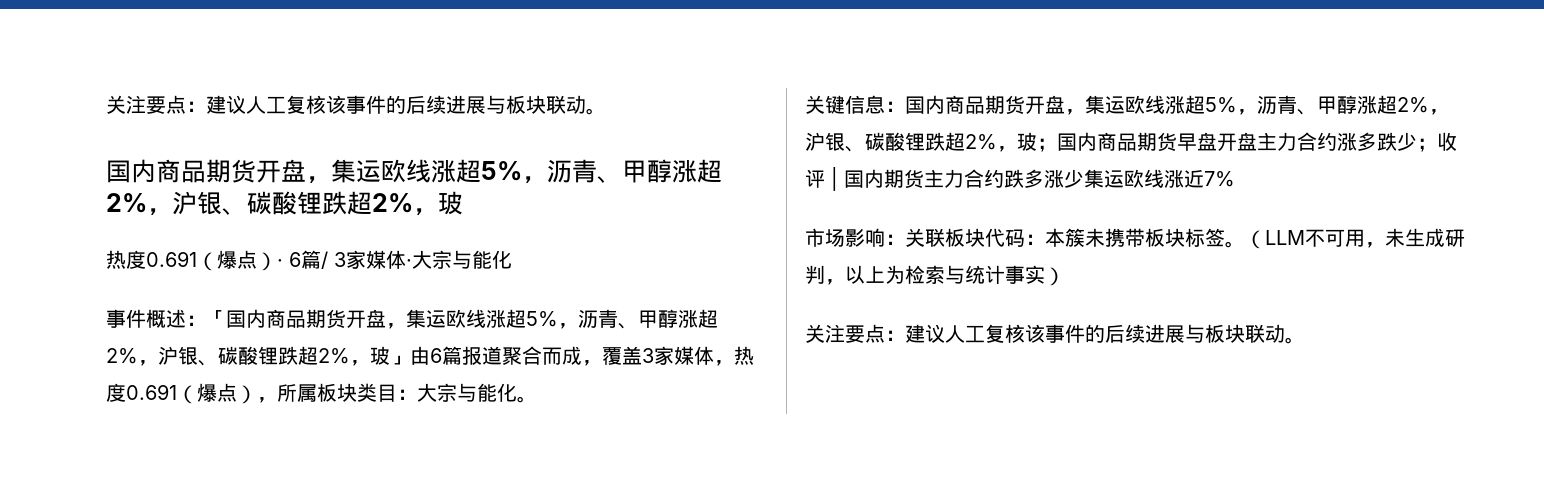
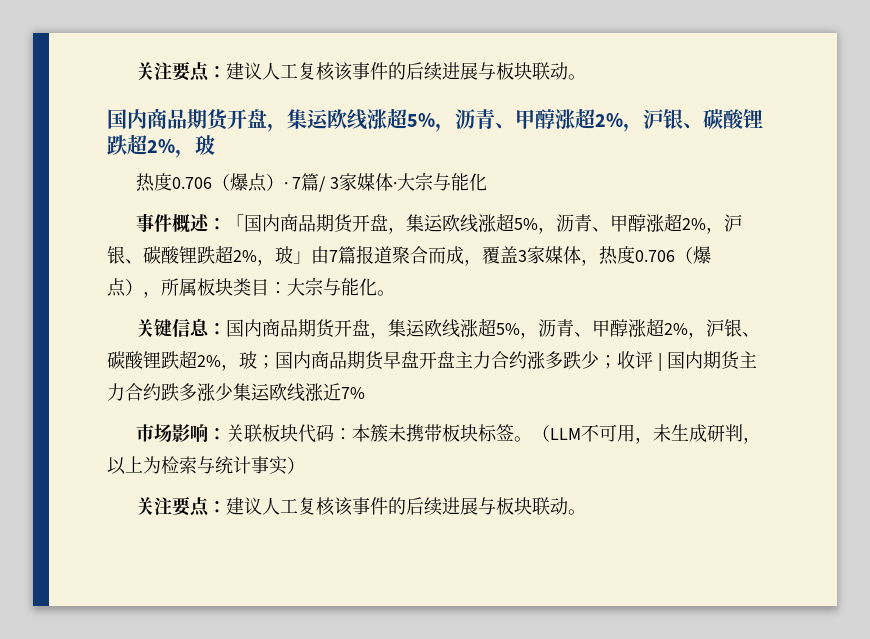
[146,251,197,267] 0.691 -> [171,177,212,189] 0.706
[289,252,301,267] 6 -> [292,177,302,189] 7
[430,348,442,363] 6 -> [329,250,338,262] 7
[126,384,177,400] 0.691 -> [635,250,675,262] 0.706

